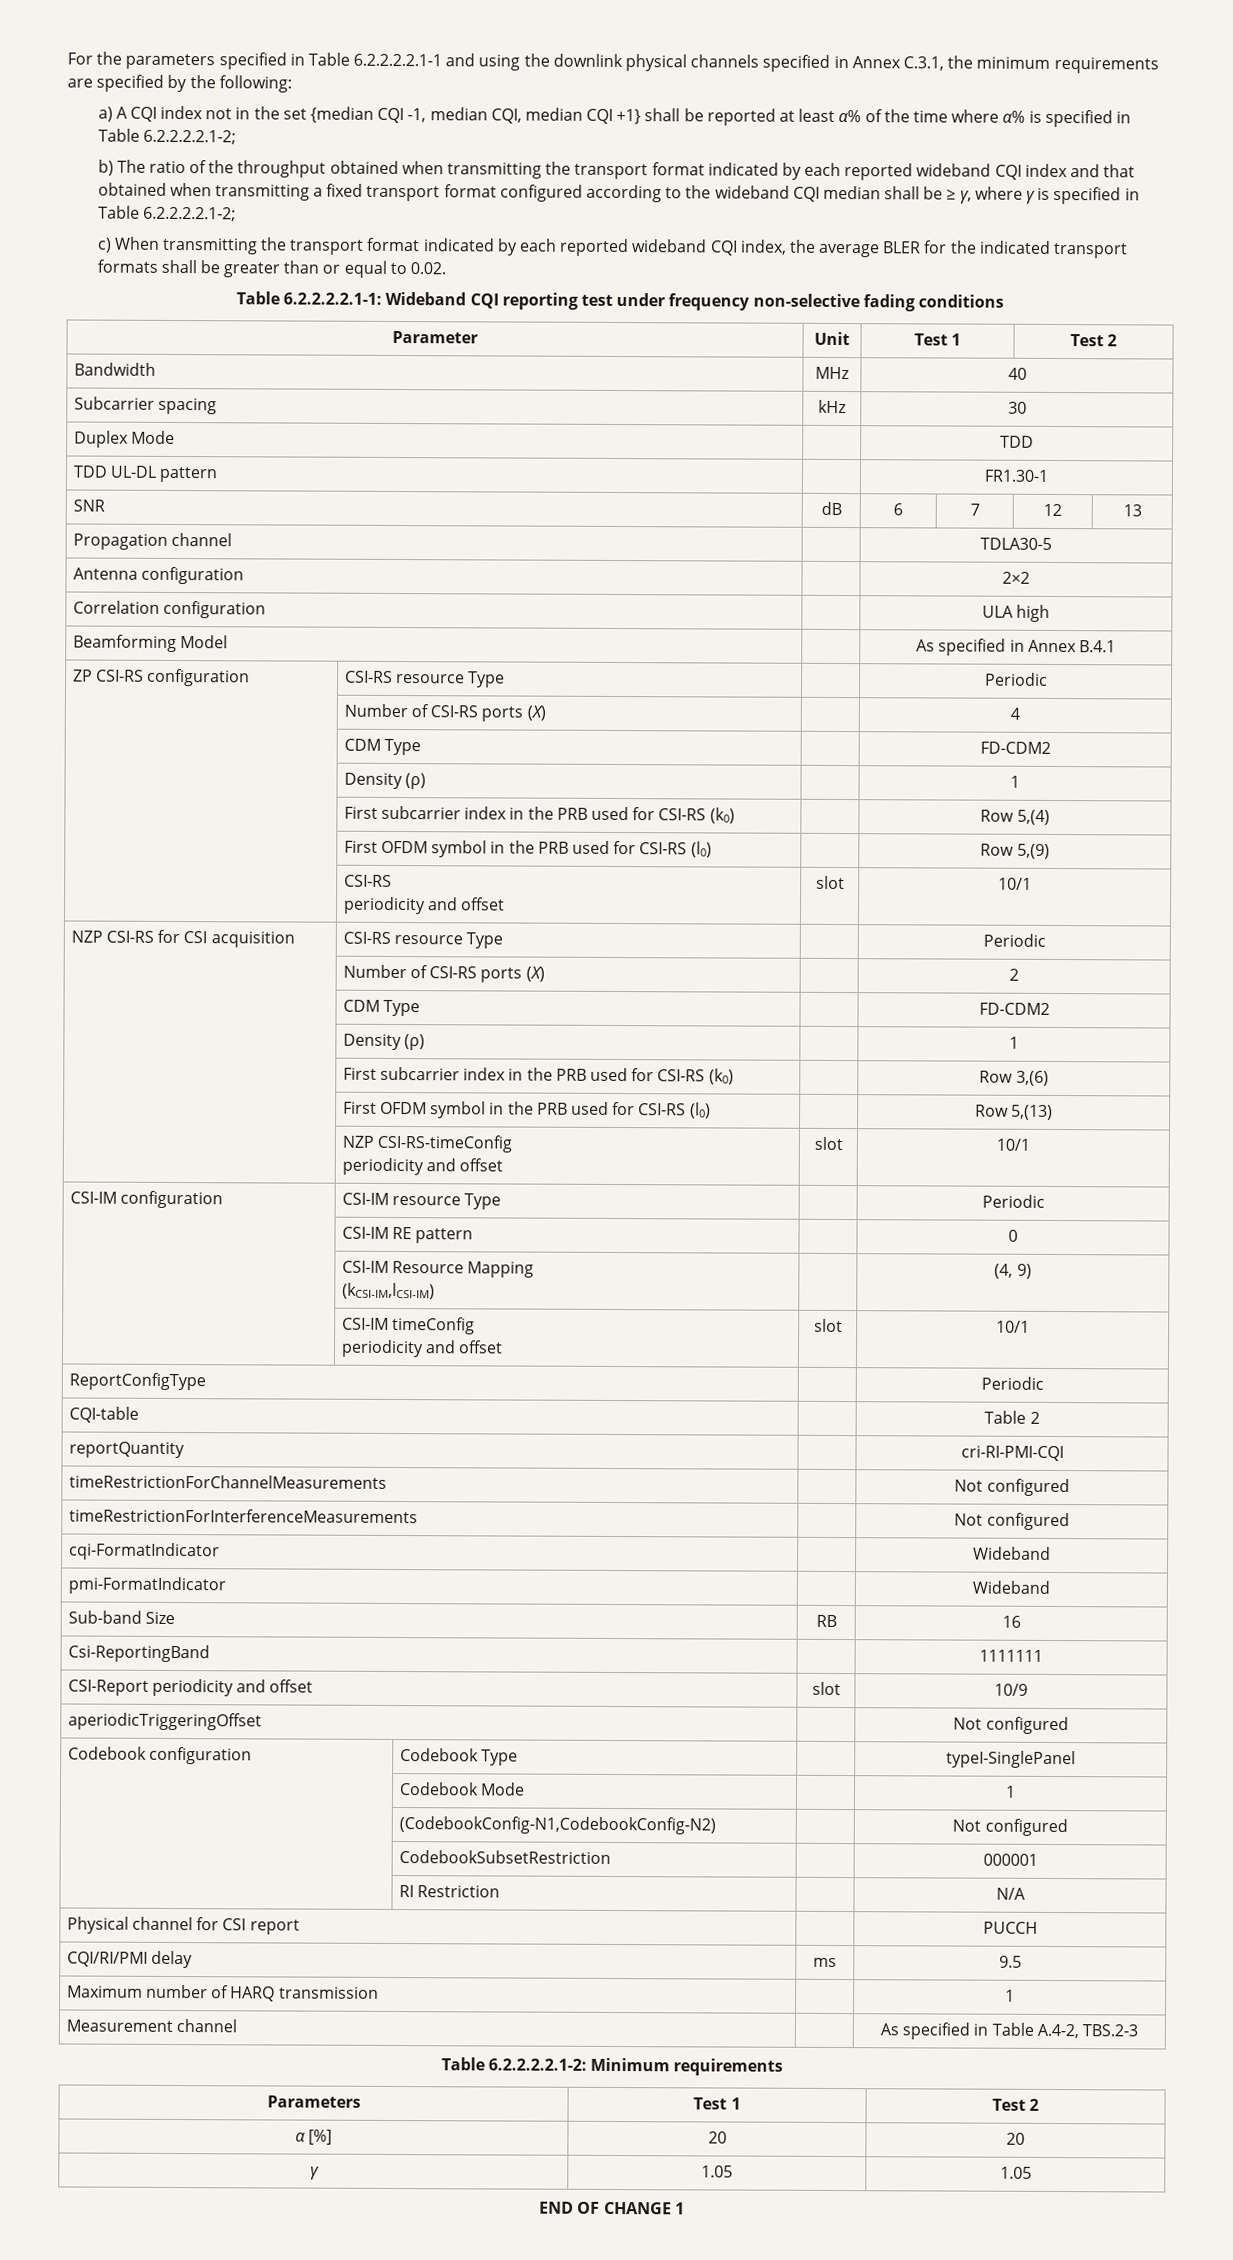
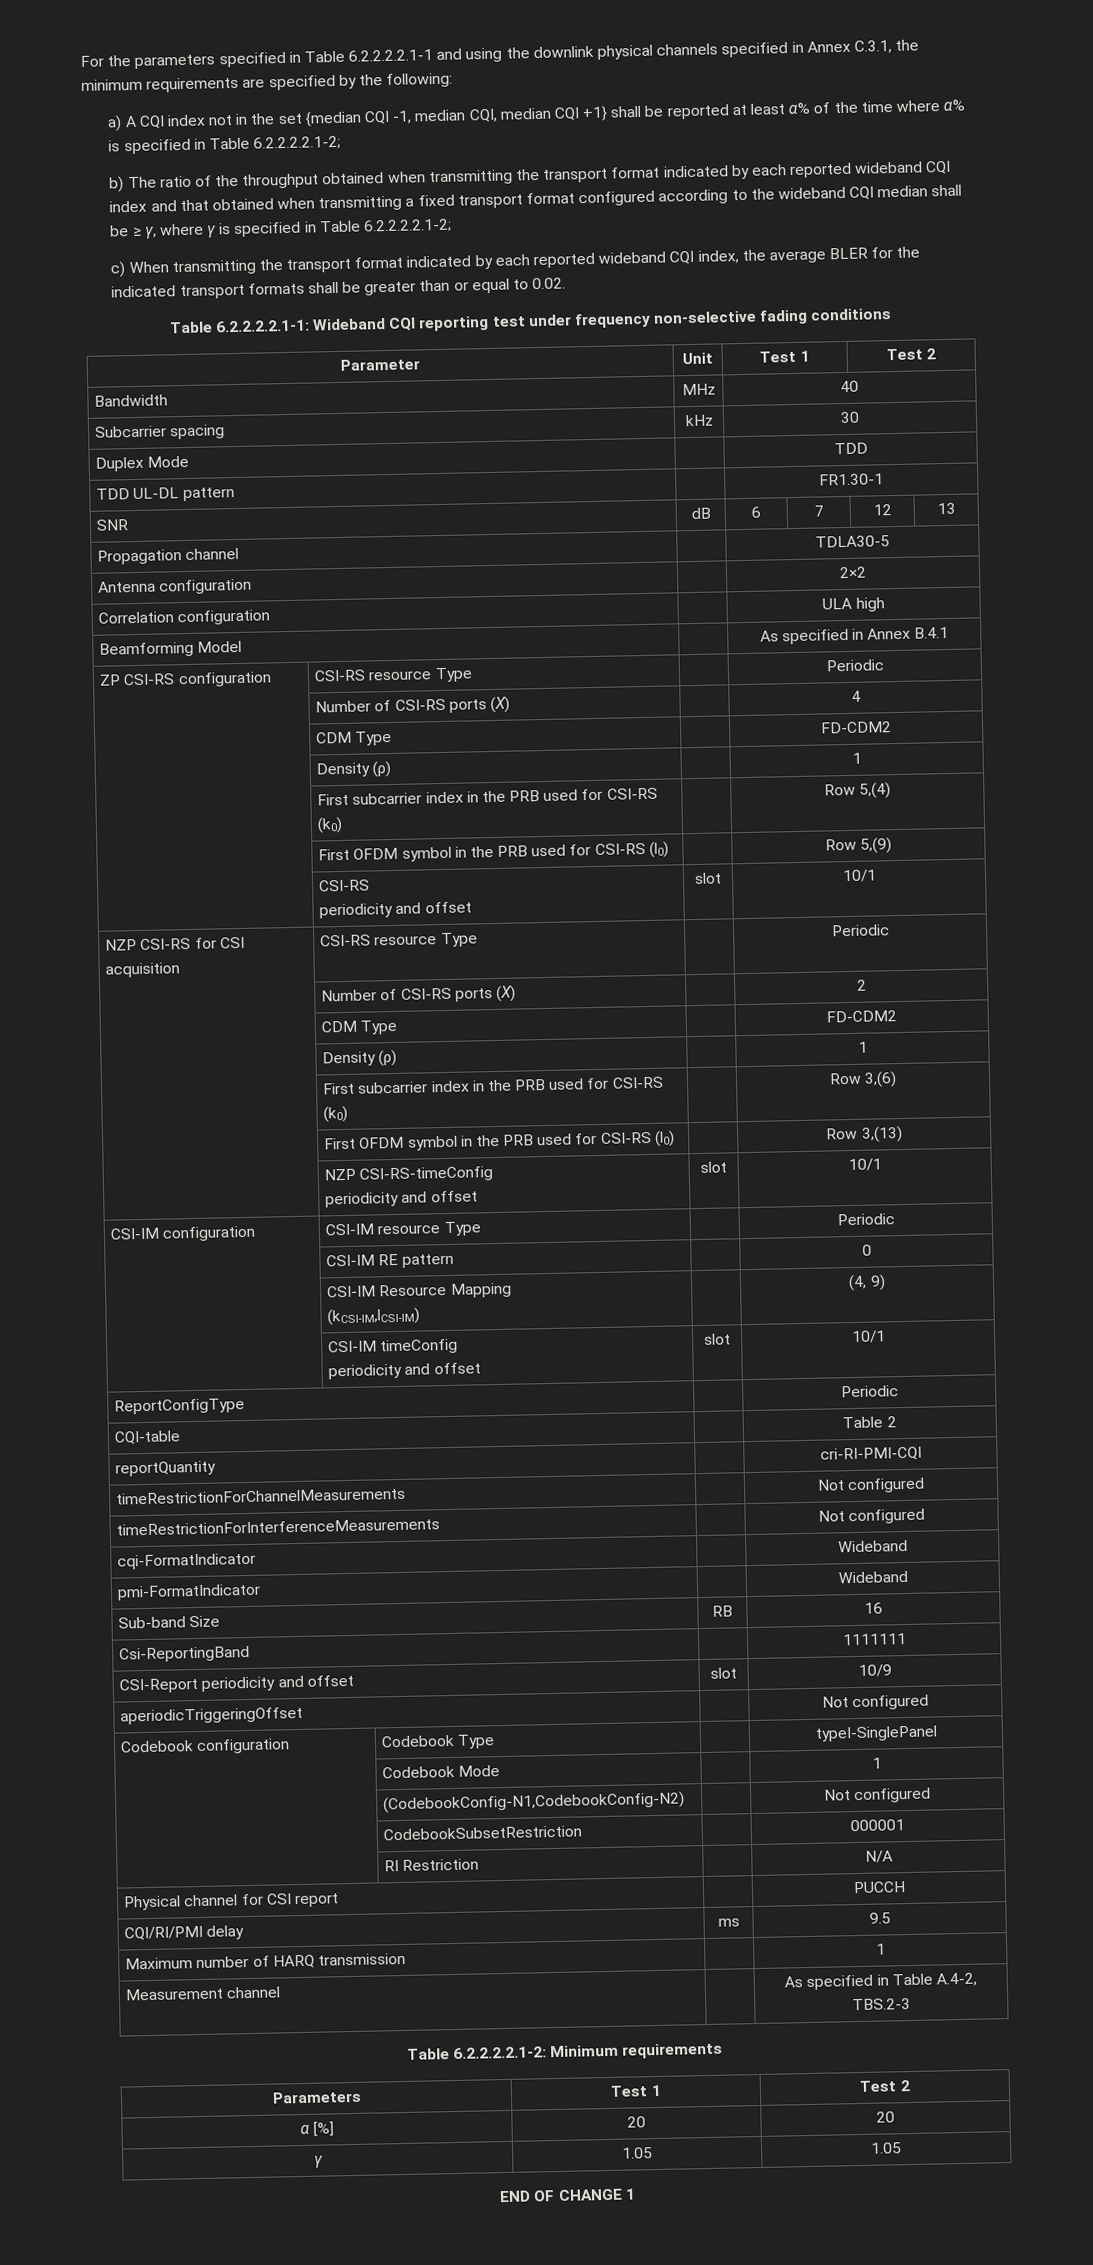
[1011,1104,1054,1120] 5,(13) -> [860,1125,903,1143] 3,(13)

